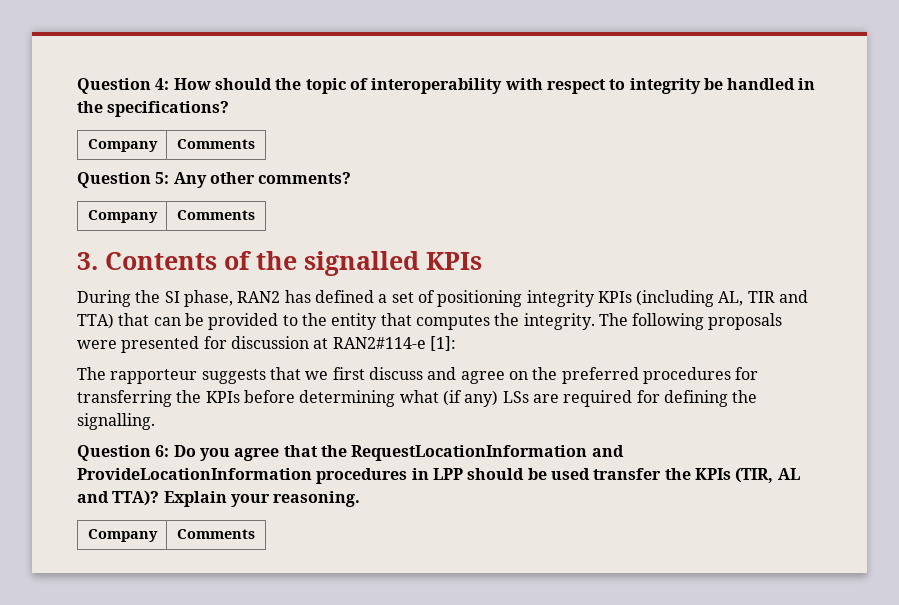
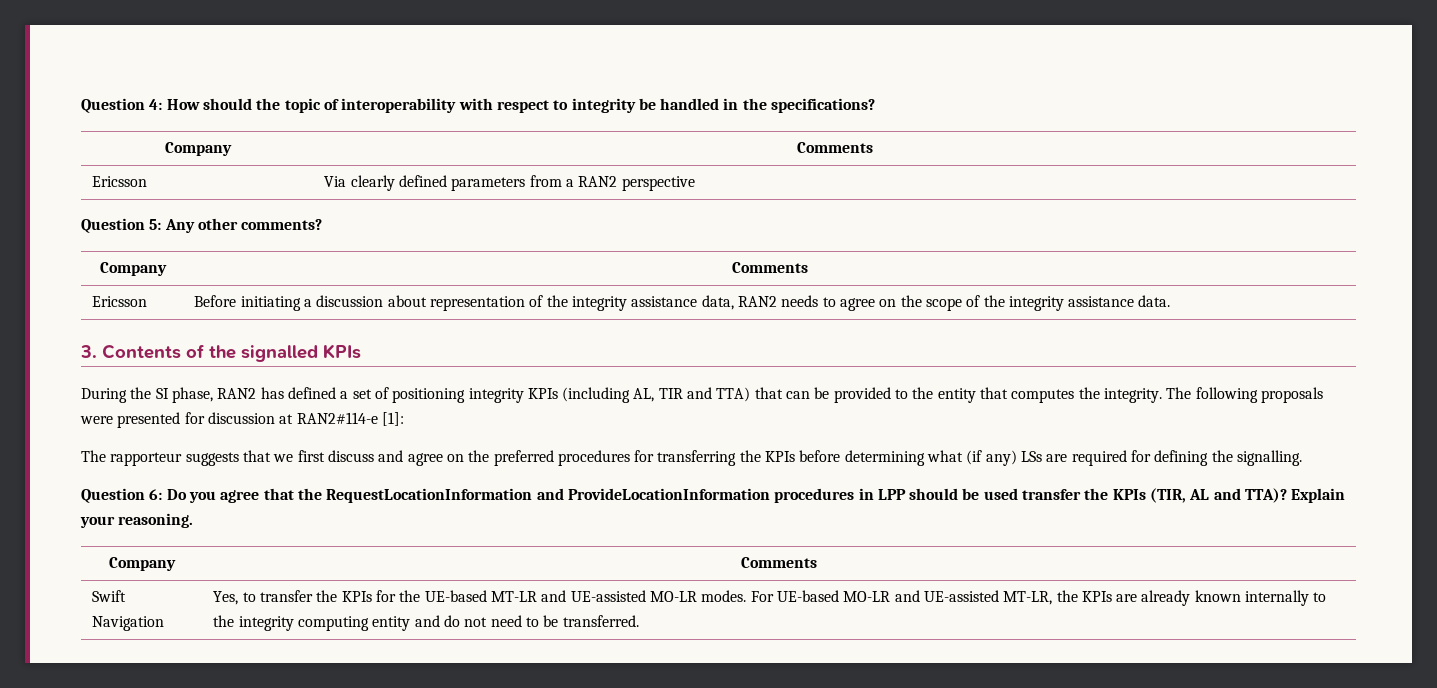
(255, 144) none -> [92,176,148,187] [324,175,695,191] // Ericsson | Via clearly defined parameters from a RAN2 perspective
(255, 215) none -> [92,296,148,307] [194,295,1171,311] // Ericsson | Before initiating a discussion about representation of the integrity assistance data, RAN2 needs to agree on the scope of the integrity assistance data.
(255, 534) none -> [92,590,127,602] [92,616,165,631] [213,590,1327,606] [213,615,639,631] // Swift Navigation | Yes, to transfer the KPIs for the UE-based MT-LR and UE-assisted MO-LR modes. For UE-based MO-LR and UE-assisted MT-LR, the KPIs are already known internally to the integrity computing entity and do not need to be transferred.

